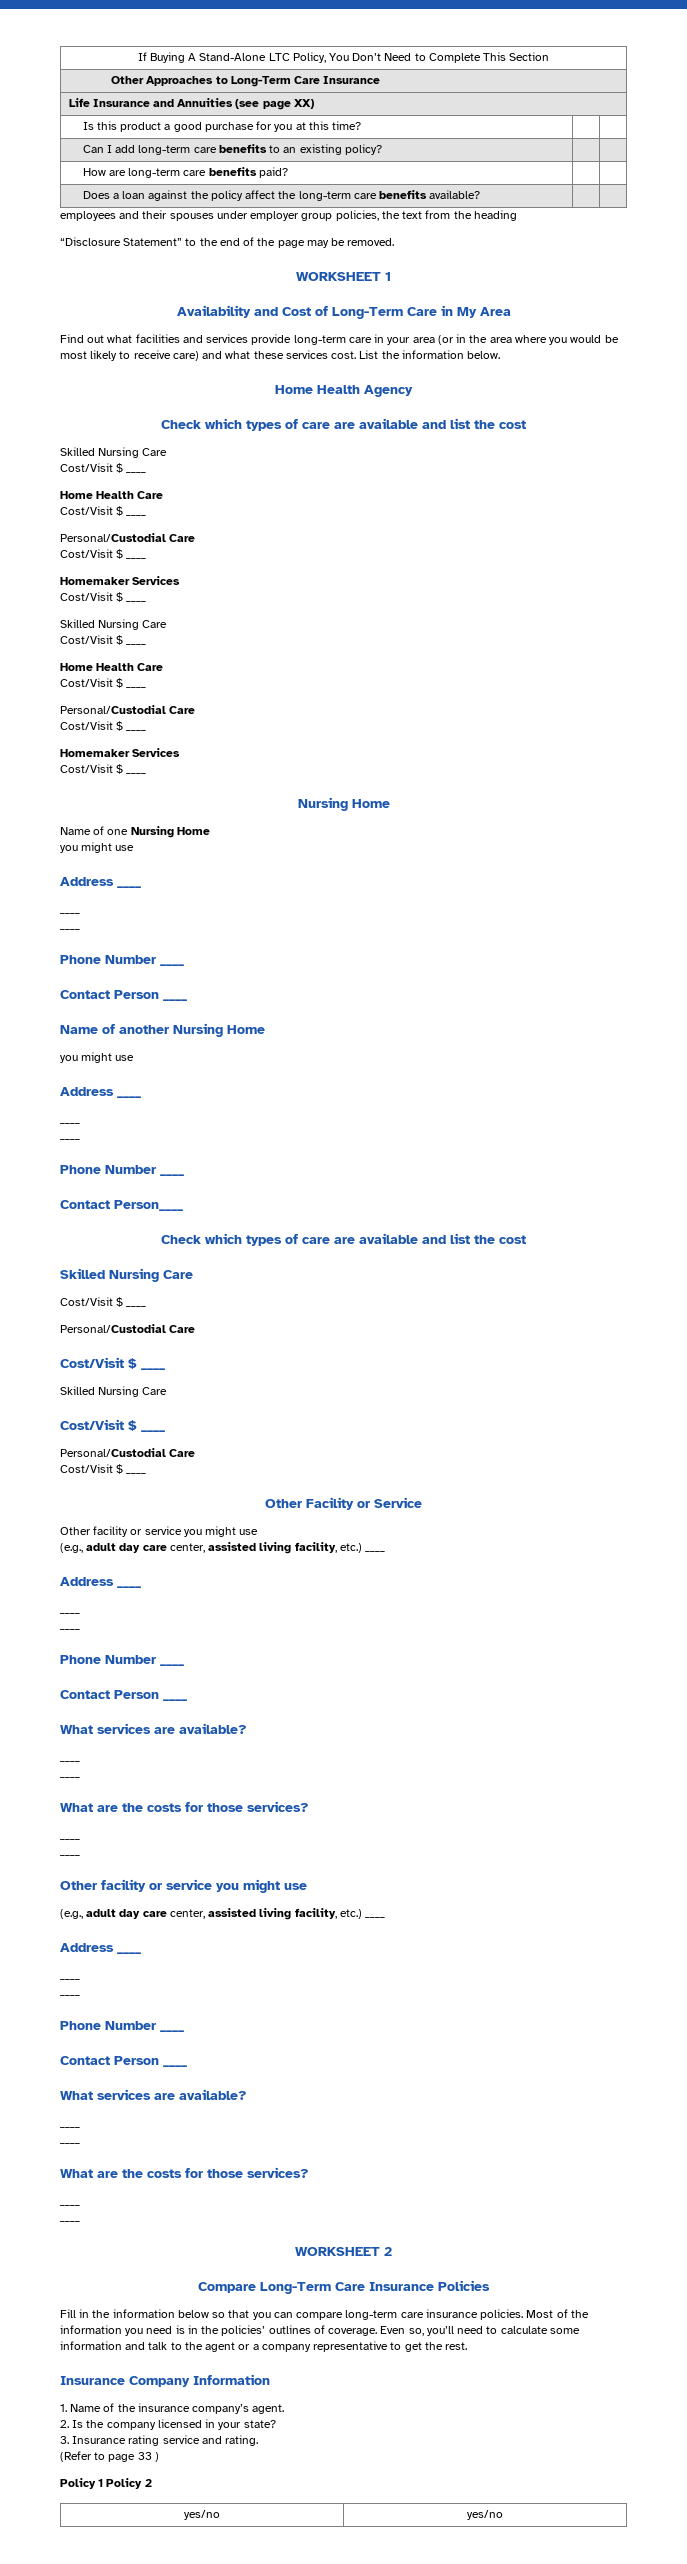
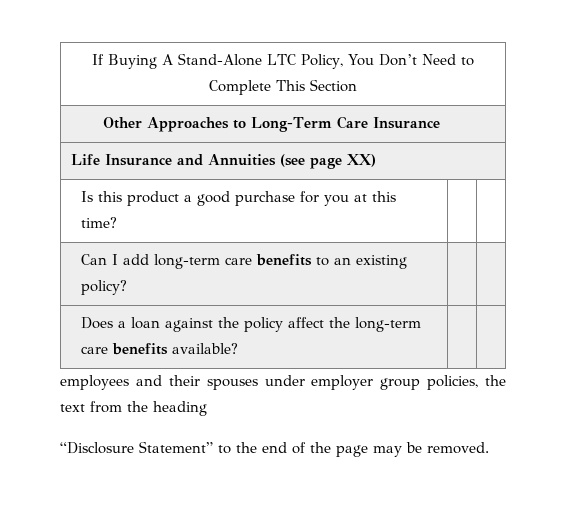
[82,167,288,178] // How are long-term care benefits paid? | | -> (128, 287) none
[296,272,391,281] [176,305,511,319] [60,334,619,345] [60,350,501,361] [275,385,413,397] [161,418,526,431] [60,447,168,458] [60,463,147,473] [60,491,164,499] [60,506,147,516] [60,533,196,542] [60,549,147,559] [60,576,181,585] [60,592,147,602] [60,619,168,630] [60,635,147,645] [60,663,164,671] [60,678,147,688] [60,705,196,714] [60,721,147,731] [60,748,181,757] [60,764,147,774] [297,797,390,811] [60,826,210,838] [60,842,135,853] [60,877,114,886] [117,886,141,888] [60,913,80,914] [60,929,80,930] [60,955,156,964] [160,964,184,966] [60,990,159,999] [163,999,187,1001] [60,1023,265,1037] [60,1052,135,1063] [60,1087,114,1096] [117,1096,141,1098] [60,1123,80,1124] [60,1139,80,1140] [60,1165,156,1174] [160,1174,184,1176] [60,1200,183,1211] [161,1233,526,1246] [60,1268,193,1282] [60,1297,147,1307] [60,1324,196,1333] [60,1357,165,1370] [60,1386,168,1397] [60,1419,165,1432] [60,1448,196,1457] [60,1464,147,1474] [265,1497,422,1510] [60,1526,259,1537] [60,1542,386,1554] [60,1577,114,1586] [117,1586,141,1588] [60,1613,80,1614] [60,1629,80,1630] [60,1655,156,1664] [160,1664,184,1666] [60,1690,159,1699] [163,1699,187,1701] [60,1723,247,1734] [60,1761,80,1762] [60,1777,80,1778] [60,1801,309,1812] [60,1839,80,1840] [60,1855,80,1856] [60,1879,307,1893] [60,1908,386,1920] [60,1943,114,1952] [117,1952,141,1954] [60,1979,80,1980] [60,1995,80,1996] [60,2021,156,2030] [160,2030,184,2032] [60,2056,159,2065] [163,2065,187,2067] [60,2089,247,2100] [60,2127,80,2128] [60,2143,80,2144] [60,2167,309,2178] [60,2205,80,2206] [60,2221,80,2222] [295,2247,392,2256] [198,2280,490,2294] [60,2309,589,2320] [60,2325,580,2336] [60,2341,468,2352] [60,2374,270,2387] [60,2403,285,2414] [60,2419,276,2430] [60,2435,259,2446] [60,2451,159,2462] [60,2478,152,2489] [184,2510,220,2520] [466,2510,503,2520] // WORKSHEET 1 // Availability and Cost of Long-Term Care in My Area // Find out what facilities and services provide long-term care in your area (or in the area where you would be most likely to receive care) and what these services cost. List the information below. // Home Health Agency // Check which types of care are available and list the cost // Skilled Nursing Care // Cost/Visit $ ____ // Home Health Care // Cost/Visit $ ____ // Personal/Custodial Care // Cost/Visit $ ____ // Homemaker Services // Cost/Visit $ ____ // Skilled Nursing Care // Cost/Visit $ ____ // Home Health Care // Cost/Visit $ ____ // Personal/Custodial Care // Cost/Visit $ ____ // Homemaker Services // Cost/Visit $ ____ // Nursing Home // Name of one Nursing Home // you might use // Address ____ // ____ // ____ // Phone Number ____ // Contact Person ____ // Name of another Nursing Home // you might use // Address ____ // ____ // ____ // Phone Number ____ // Contact Person____ // Check which types of care are available and list the cost // Skilled Nursing Care // Cost/Visit $ ____ // Personal/Custodial Care // Cost/Visit $ ____ // Skilled Nursing Care // Cost/Visit $ ____ // Personal/Custodial Care // Cost/Visit $ ____ // Other Facility or Service // Other facility or service you might use // (e.g., adult day care center, assisted living facility, etc.) ____ // Address ____ // ____ // ____ // Phone Number ____ // Contact Person ____ // What services are available? // ____ // ____ // What are the costs for those services? // ____ // ____ // Other facility or service you might use // (e.g., adult day care center, assisted living facility, etc.) ____ // Address ____ // ____ // ____ // Phone Number ____ // Contact Person ____ // What services are available? // ____ // ____ // What are the costs for those services? // ____ // ____ // WORKSHEET 2 // Compare Long-Term Care Insurance Policies // Fill in the information below so that you can compare long-term care insurance policies. Most of the information you need is in the policies’ outlines of coverage. Even so, you’ll need to calculate some information and talk to the agent or a company representative to get the rest. // Insurance Company Information // 1. Name of the insurance company’s agent. // 2. Is the company licensed in your state? // 3. Insurance rating service and rating. // (Refer to page 33 ) // Policy 1 Policy 2 // yes/no | yes/no -> (489, 448) none

